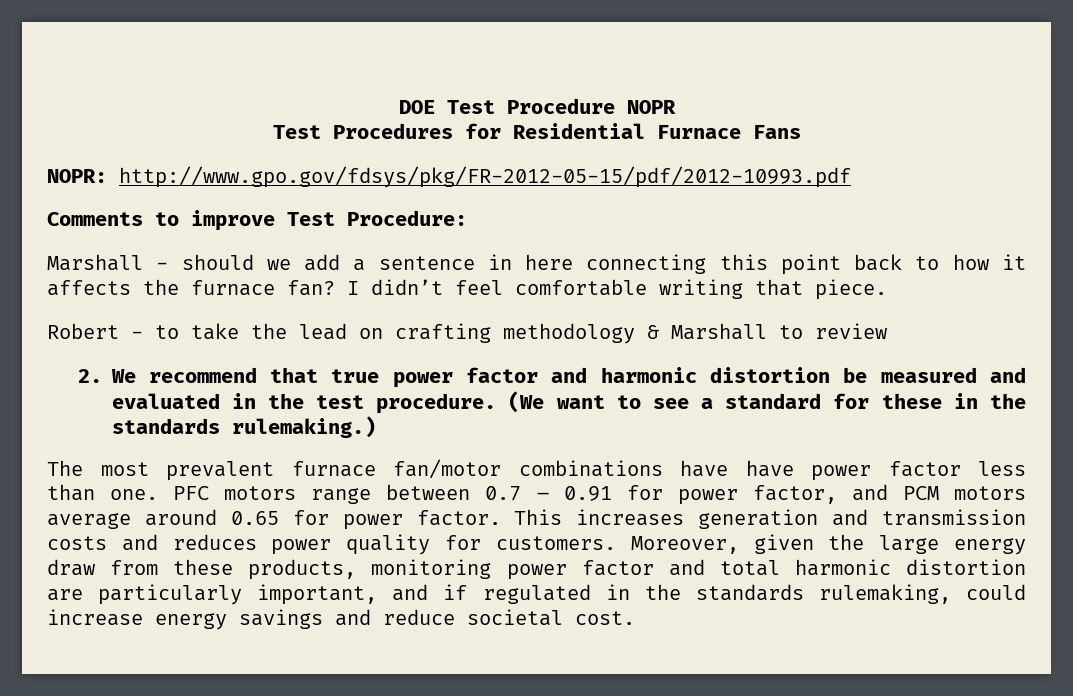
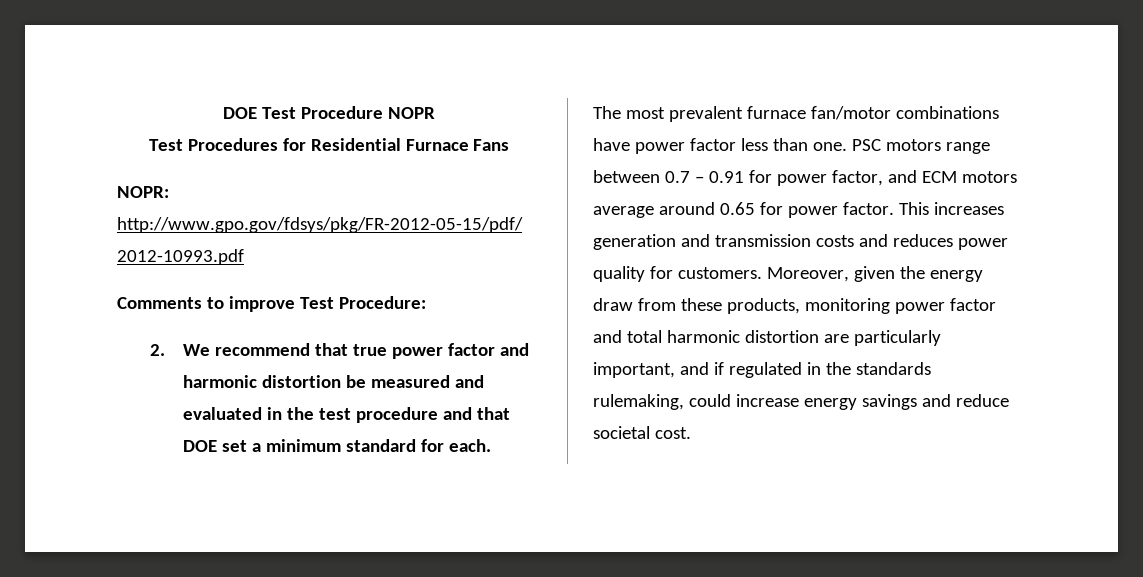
[47,254,1026,275] [47,279,887,300] [47,323,887,344] // Marshall - should we add a sentence in here connecting this point back to how it affects the furnace fan? I didn’t feel comfortable writing that piece. // Robert - to take the lead on crafting methodology & Marshall to review -> (426, 302) none
[376,391,1026,414] [111,416,376,438] procedure. (We want to see a standard for these in the standards rulemaking.) -> [355,407,510,423] [182,439,491,452] procedure and that DOE set a minimum standard for each.
[745,460,794,477] have -> (630, 144) none
[173,486,210,500] PFC -> [851,139,881,151] PSC
[902,486,939,500] PCM -> [921,171,957,183] ECM
[879,535,940,554] large -> (925, 272) none

